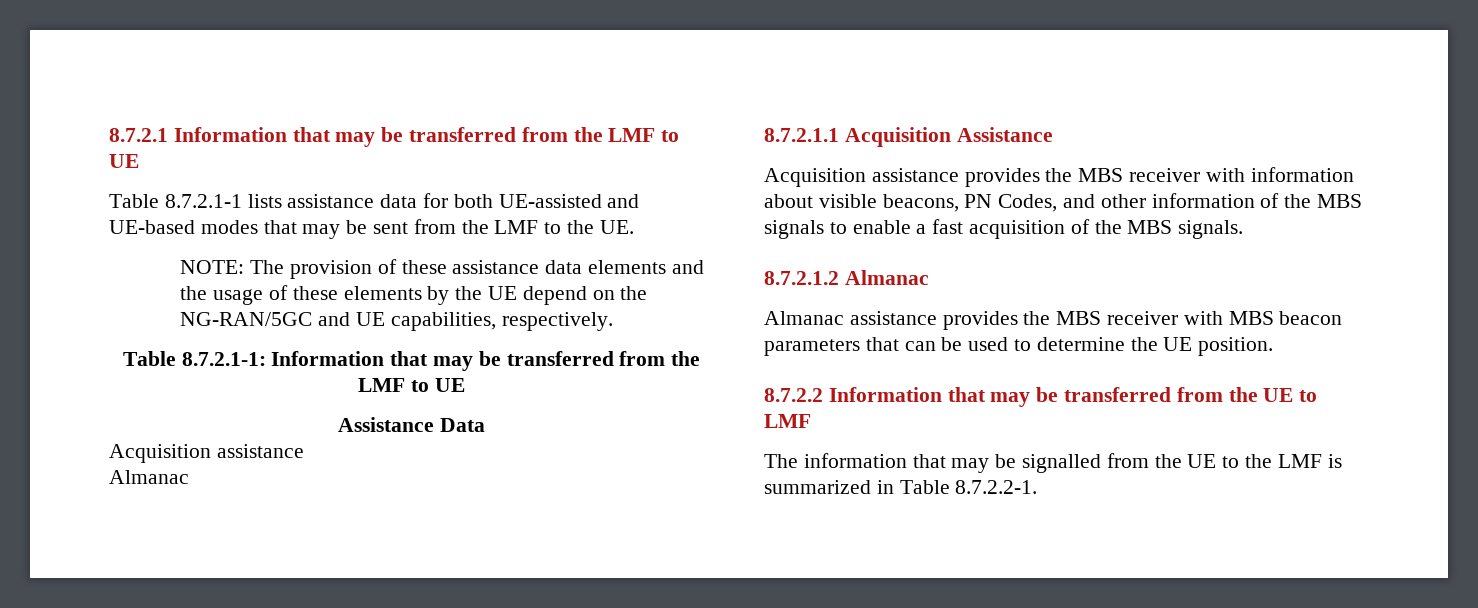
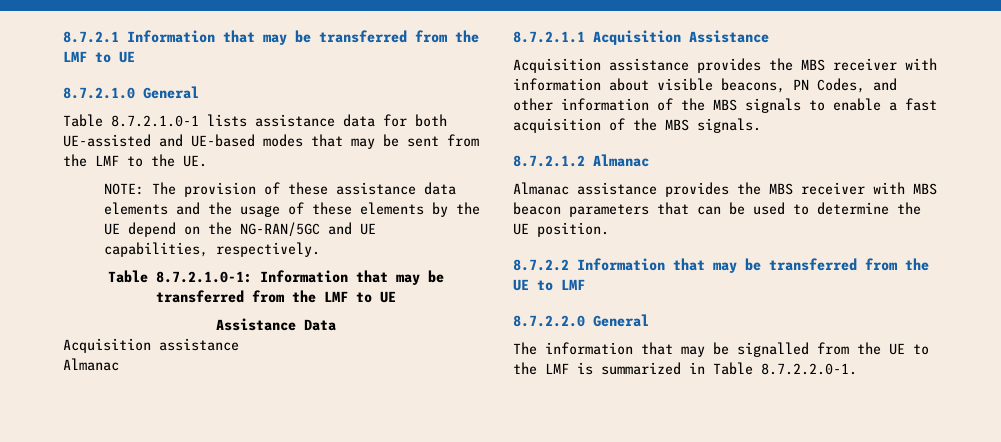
[109,194,242,208] // Table 8.7.2.1-1 -> [63,86,199,99] [63,114,199,127] // 8.7.2.1.0 General // Table 8.7.2.1.0-1
[181,352,266,366] 8.7.2.1-1: -> [155,271,252,283] 8.7.2.1.0-1:
(811, 421) none -> [513,314,649,327] // 8.7.2.2.0 General
[955,480,1038,494] 8.7.2.2-1. -> [761,363,857,375] 8.7.2.2.0-1.

